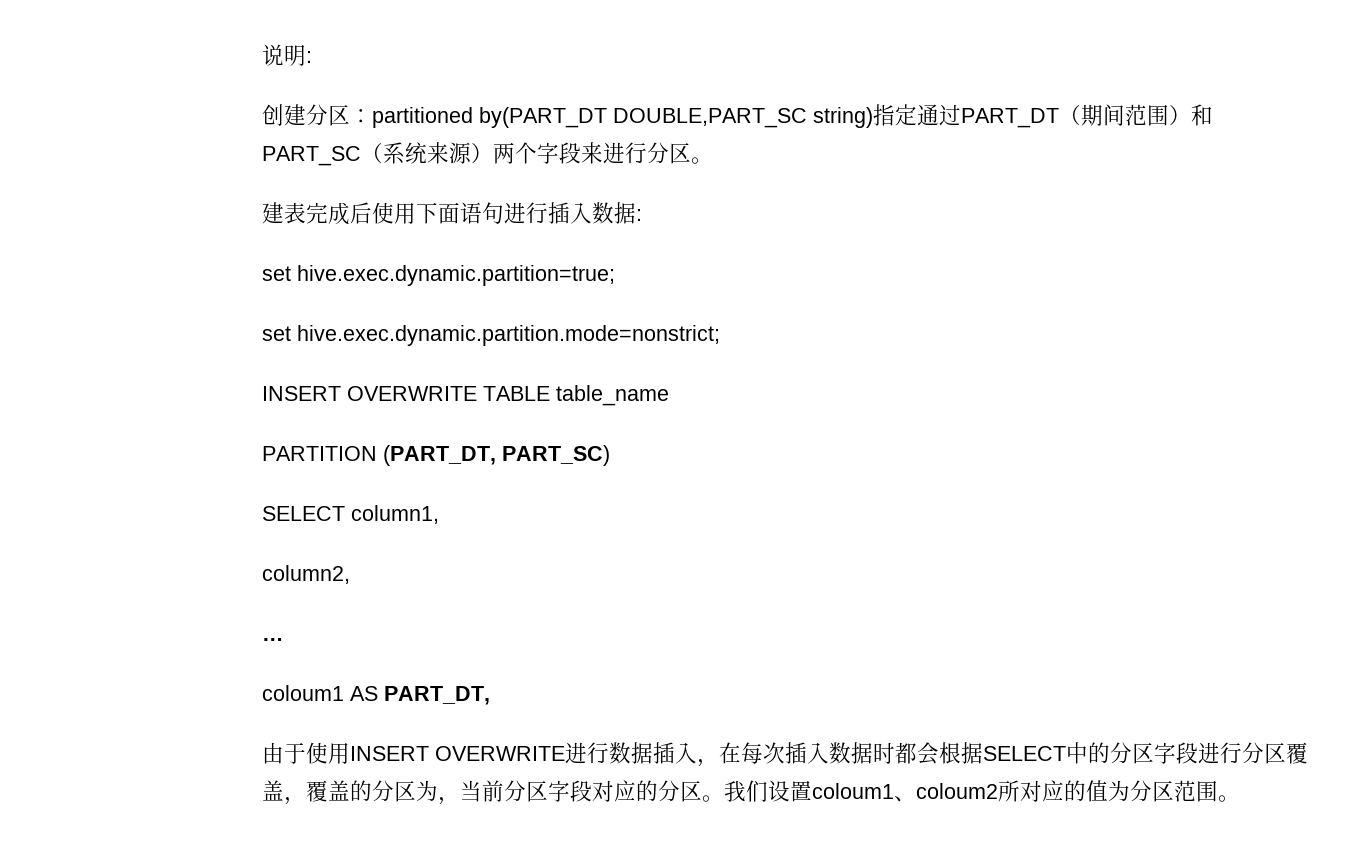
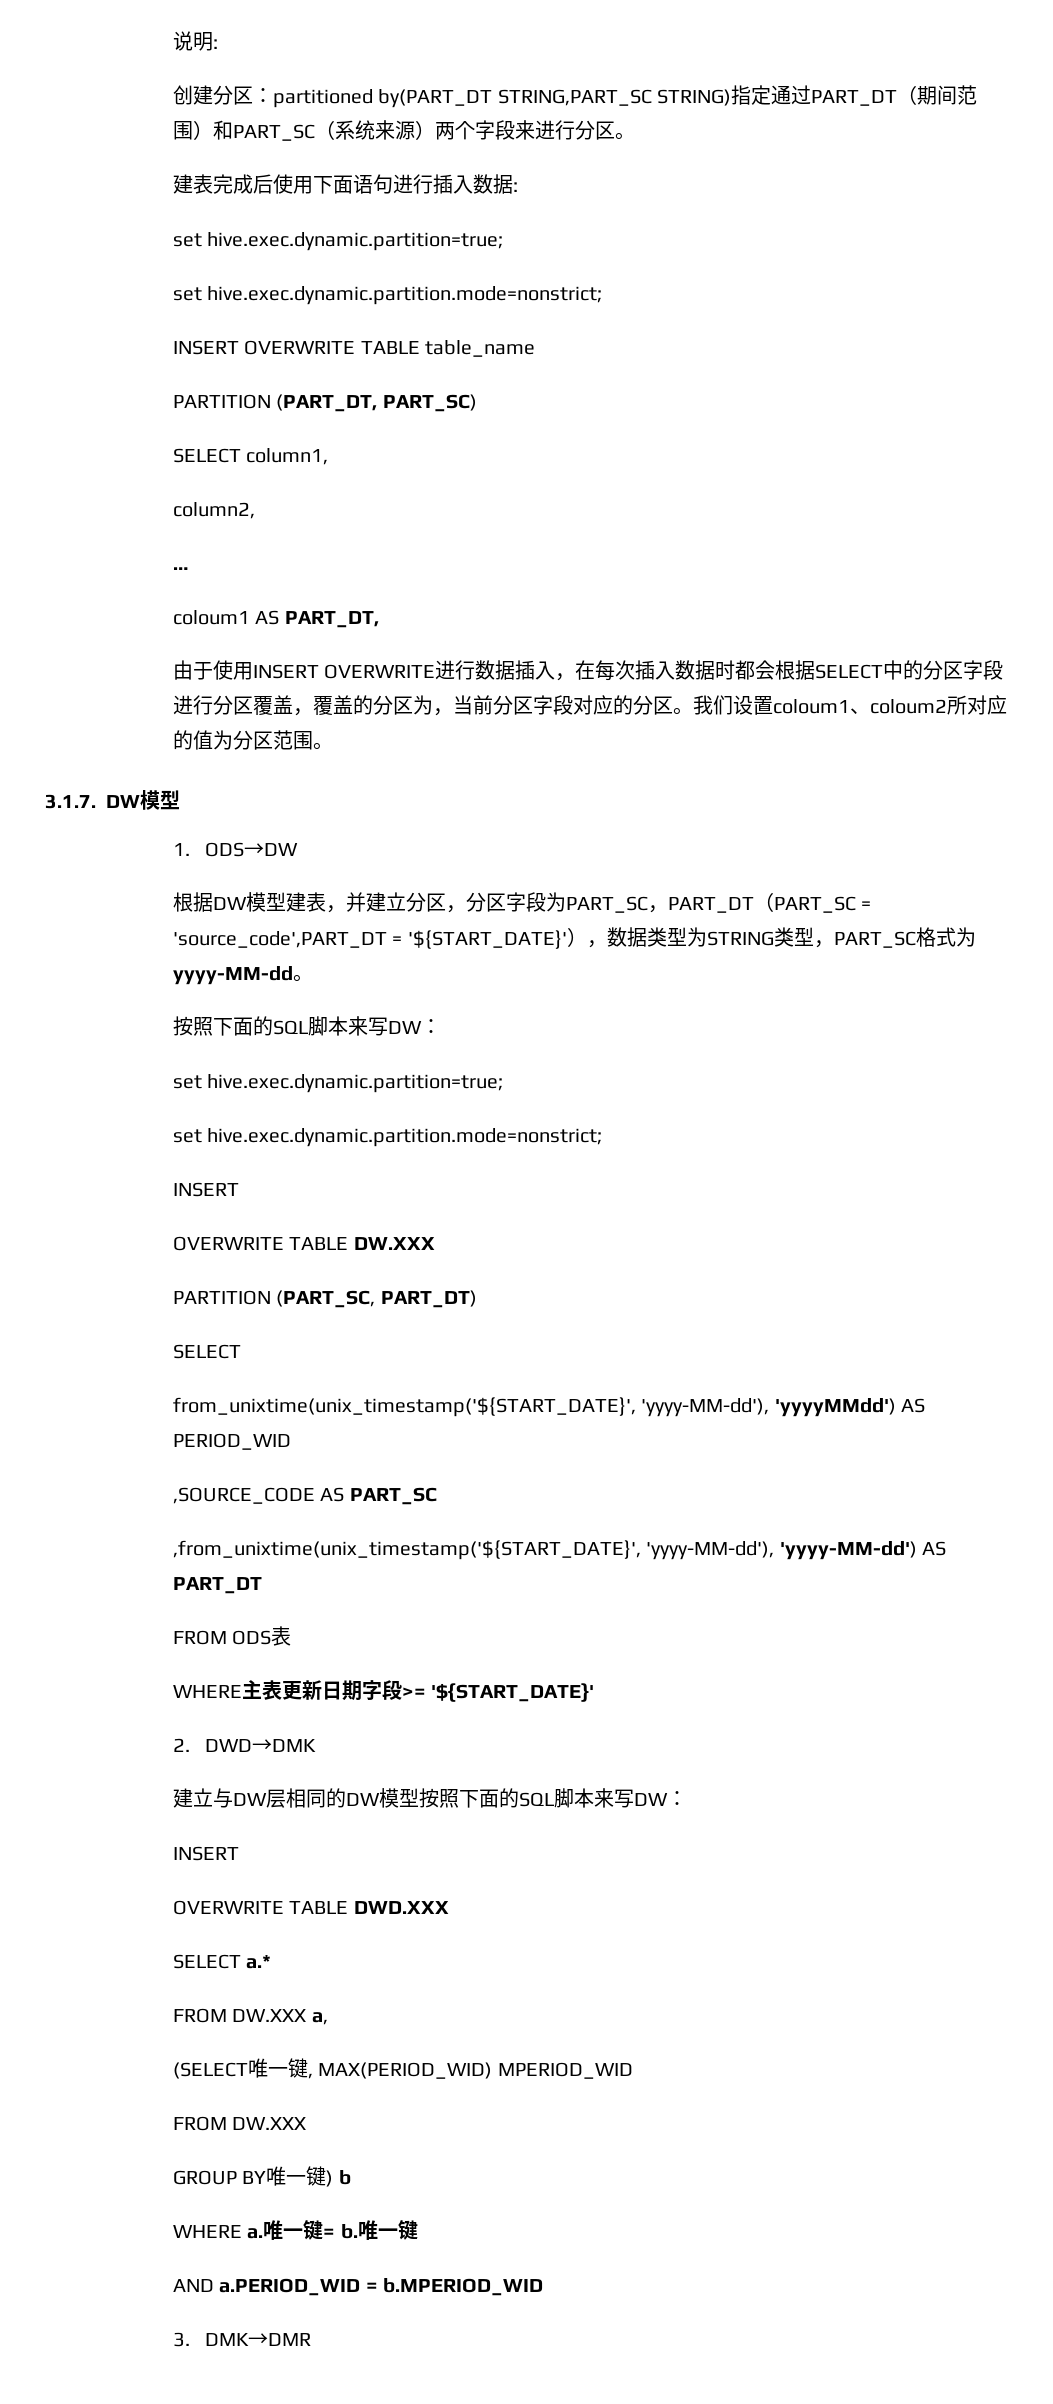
[613,107,874,128] DOUBLE,PART_SC string) -> [497,89,731,106] STRING,PART_SC STRING)
(1241, 798) none -> [45,790,180,810] [172,842,298,857] [172,892,872,913] [172,927,976,949] [172,966,313,985] [172,1016,441,1036] [172,1074,504,1093] [172,1128,603,1147] [172,1182,239,1197] [172,1236,435,1251] [172,1290,477,1308] [172,1344,241,1359] [172,1397,925,1417] [172,1433,291,1450] [172,1487,437,1505] [172,1540,946,1560] [172,1577,262,1594] [172,1626,292,1646] [172,1680,595,1702] [172,1738,316,1752] [172,1788,687,1808] [172,1846,239,1861] [172,1900,449,1915] [172,1954,272,1969] [172,2008,328,2025] [172,2058,633,2079] [172,2116,307,2131] [172,2166,351,2187] [172,2220,418,2240] [172,2278,543,2296] [172,2332,311,2347] // 3.1.7. DW模型 // 1. ODS→DW // 根据DW模型建表，并建立分区，分区字段为PART_SC，PART_DT（PART_SC = 'source_code',PART_DT = '${START_DATE}'），数据类型为STRING类型，PART_SC格式为yyyy-MM-dd。 // 按照下面的SQL脚本来写DW： // set hive.exec.dynamic.partition=true; // set hive.exec.dynamic.partition.mode=nonstrict; // INSERT // OVERWRITE TABLE DW.XXX // PARTITION (PART_SC, PART_DT) // SELECT // from_unixtime(unix_timestamp('${START_DATE}', 'yyyy-MM-dd'), 'yyyyMMdd') AS PERIOD_WID // ,SOURCE_CODE AS PART_SC // ,from_unixtime(unix_timestamp('${START_DATE}', 'yyyy-MM-dd'), 'yyyy-MM-dd') AS PART_DT // FROM ODS表 // WHERE主表更新日期字段>= '${START_DATE}' // 2. DWD→DMK // 建立与DW层相同的DW模型按照下面的SQL脚本来写DW： // INSERT // OVERWRITE TABLE DWD.XXX // SELECT a.* // FROM DW.XXX a, // (SELECT唯一键, MAX(PERIOD_WID) MPERIOD_WID // FROM DW.XXX // GROUP BY唯一键) b // WHERE a.唯一键= b.唯一键 // AND a.PERIOD_WID = b.MPERIOD_WID // 3. DMK→DMR

